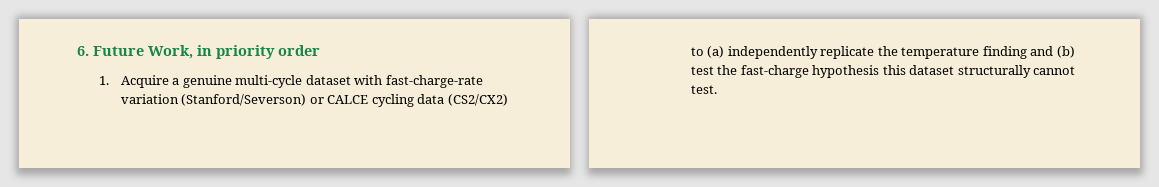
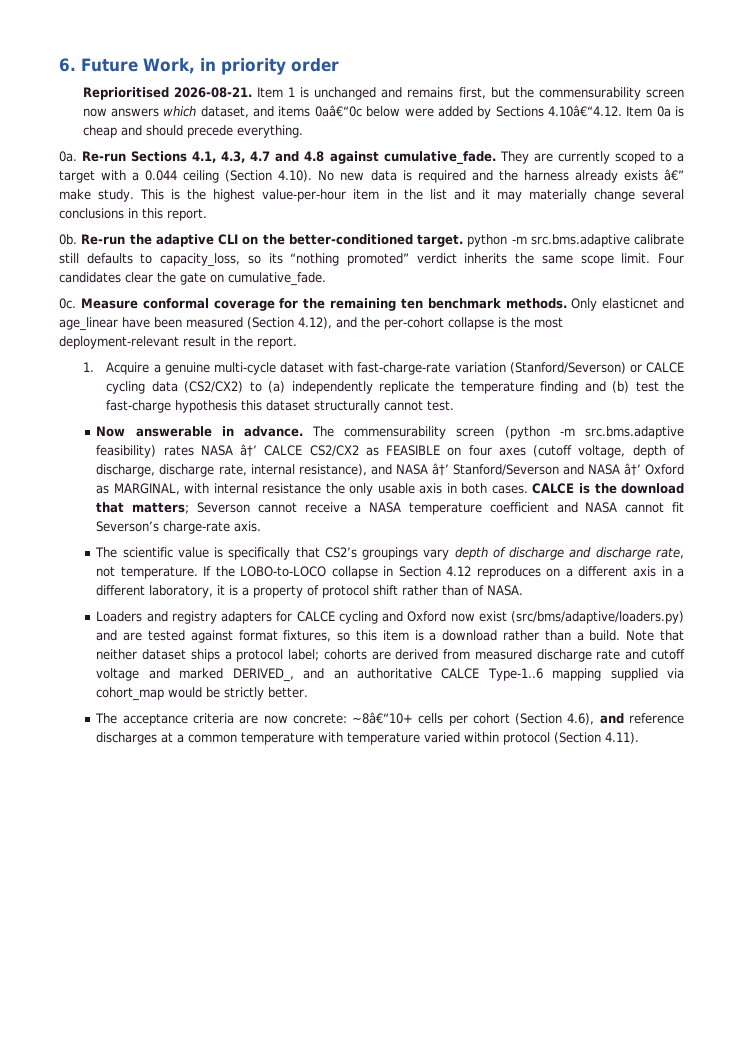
(320, 50) none -> [82,87,684,100] [82,105,684,119] [82,125,303,138] [59,151,685,165] [59,169,684,183] [59,189,684,202] [59,208,207,221] [59,234,684,247] [59,253,684,267] [59,272,326,286] [59,298,684,311] [59,317,563,331] [59,336,297,349] // Reprioritised 2026-08-21. Item 1 is unchanged and remains first, but the commensurability screen now answers which dataset, and items 0aâ€“0c below were added by Sections 4.10â€“4.12. Item 0a is cheap and should precede everything. // 0a. Re-run Sections 4.1, 4.3, 4.7 and 4.8 against cumulative_fade. They are currently scoped to a target with a 0.044 ceiling (Section 4.10). No new data is required and the harness already exists â€” make study. This is the highest value-per-hour item in the list and it may materially change several conclusions in this report. // 0b. Re-run the adaptive CLI on the better-conditioned target. python -m src.bms.adaptive calibrate still defaults to capacity_loss, so its “nothing promoted” verdict inherits the same scope limit. Four candidates clear the gate on cumulative_fade. // 0c. Measure conformal coverage for the remaining ten benchmark methods. Only elasticnet and age_linear have been measured (Section 4.12), and the per-cohort collapse is the most deployment-relevant result in the report.
(717, 89) none -> [96,426,685,439] [96,444,686,458] [96,463,684,477] [96,483,685,496] [96,502,684,515] [96,521,262,534] [95,547,684,560] [96,566,685,579] [96,585,524,598] [96,611,684,624] [96,630,685,643] [96,649,686,662] [96,668,684,682] [96,687,309,701] [95,712,684,726] [96,732,640,745] // Now answerable in advance. The commensurability screen (python -m src.bms.adaptive feasibility) rates NASA â†’ CALCE CS2/CX2 as FEASIBLE on four axes (cutoff voltage, depth of discharge, discharge rate, internal resistance), and NASA â†’ Stanford/Severson and NASA â†’ Oxford as MARGINAL, with internal resistance the only usable axis in both cases. CALCE is the download that matters; Severson cannot receive a NASA temperature coefficient and NASA cannot fit Severson’s charge-rate axis. // The scientific value is specifically that CS2’s groupings vary depth of discharge and discharge rate, not temperature. If the LOBO-to-LOCO collapse in Section 4.12 reproduces on a different axis in a different laboratory, it is a property of protocol shift rather than of NASA. // Loaders and registry adapters for CALCE cycling and Oxford now exist (src/bms/adaptive/loaders.py) and are tested against format fixtures, so this item is a download rather than a build. Note that neither dataset ships a protocol label; cohorts are derived from measured discharge rate and cutoff voltage and marked DERIVED_, and an authoritative CALCE Type-1..6 mapping supplied via cohort_map would be strictly better. // The acceptance criteria are now concrete: ~8â€“10+ cells per cohort (Section 4.6), and reference discharges at a common temperature with temperature varied within protocol (Section 4.11).

